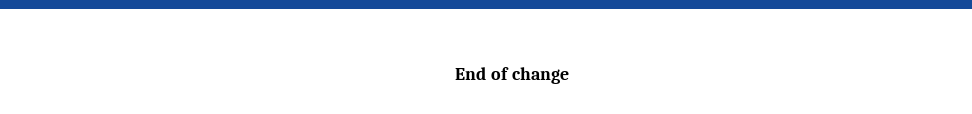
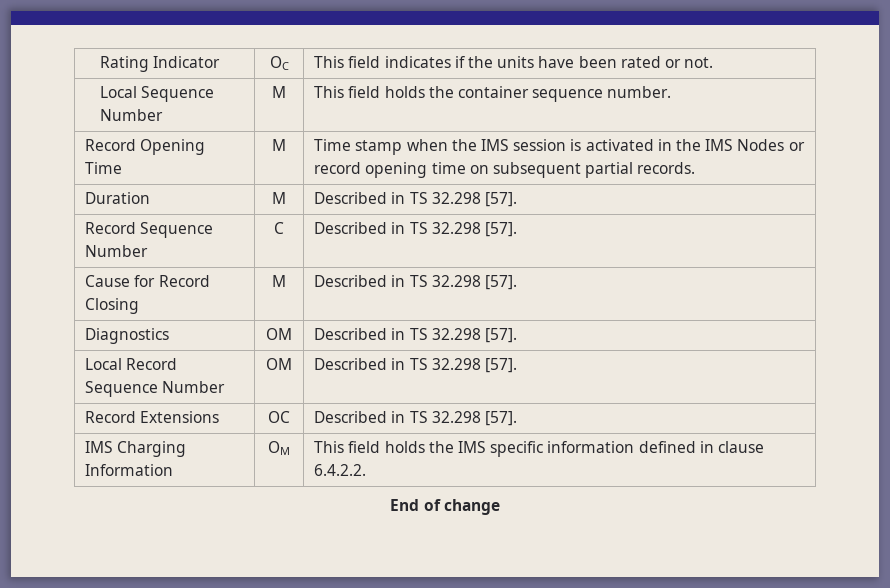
(455, 73) none -> [99,56,220,72] [269,56,289,70] [314,56,714,68] [99,86,214,102] [99,109,163,121] [272,86,286,98] [314,86,672,102] [85,139,206,155] [85,162,123,174] [272,139,286,151] [314,139,805,155] [314,162,696,178] [85,192,151,204] [272,192,286,204] [314,192,518,207] [85,222,214,238] [85,245,149,257] [274,222,284,234] [314,222,518,237] [85,275,210,287] [85,298,140,314] [272,275,286,287] [314,275,518,290] [85,328,170,344] [266,328,292,340] [314,328,518,343] [85,358,178,370] [85,381,226,397] [266,358,292,370] [314,358,518,373] [85,411,220,423] [268,411,290,423] [314,411,518,426] [85,441,187,457] [85,464,174,476] [268,441,290,455] [314,441,764,457] [314,464,367,476] Rating Indicator | OC | This field indicates if the units have been rated or not. // Local Sequence Number | M | This field holds the container sequence number. // Record Opening Time | M | Time stamp when the IMS session is activated in the IMS Nodes or record opening time on subsequent partial records. // Duration | M | Described in TS 32.298 [57]. // Record Sequence Number | C | Described in TS 32.298 [57]. // Cause for Record Closing | M | Described in TS 32.298 [57]. // Diagnostics | OM | Described in TS 32.298 [57]. // Local Record Sequence Number | OM | Described in TS 32.298 [57]. // Record Extensions | OC | Described in TS 32.298 [57]. // IMS Charging Information | OM | This field holds the IMS specific information defined in clause 6.4.2.2. //

